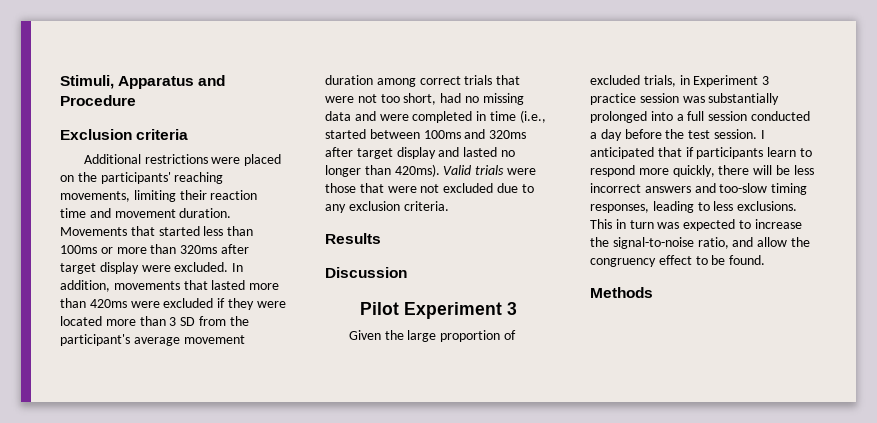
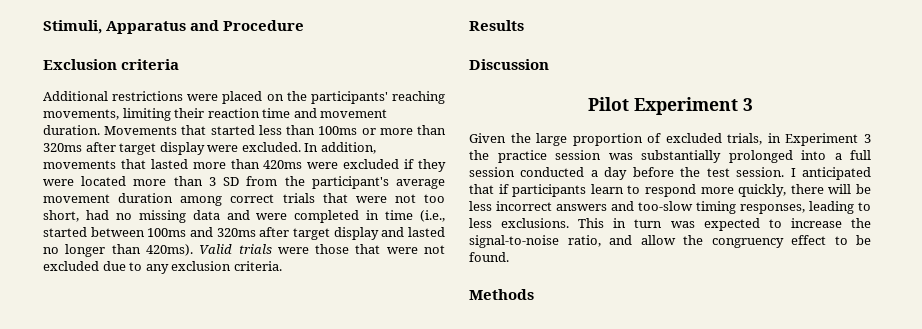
(770, 80) none -> [469,150,489,160] the

